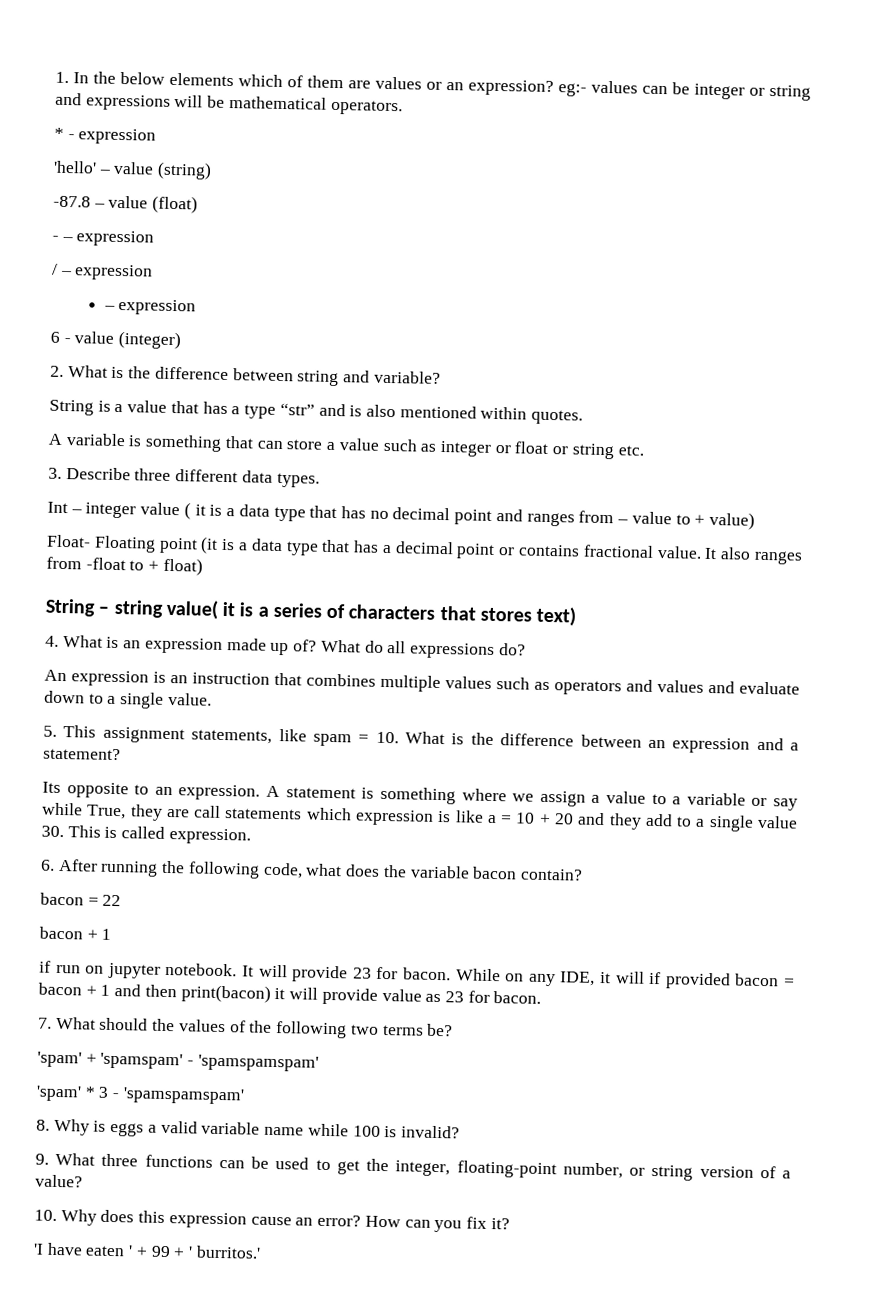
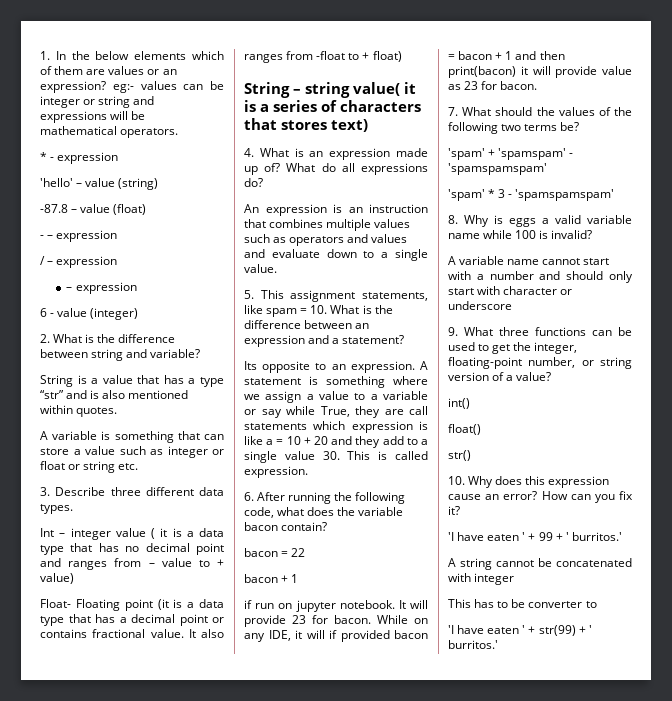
(460, 1132) none -> [448,256,610,265] [448,271,633,283] [448,286,573,295] [448,301,512,310] // A variable name cannot start with a number and should only start with character or underscore
(83, 1181) none -> [448,398,470,409] [448,424,481,435] [448,450,471,461] // int() // float() // str()
(261, 1252) none -> [448,558,632,570] [448,573,515,585] [448,599,597,608] [448,625,592,636] [448,640,498,649] // A string cannot be concatenated with integer // This has to be converter to // 'I have eaten ' + str(99) + ' burritos.'

